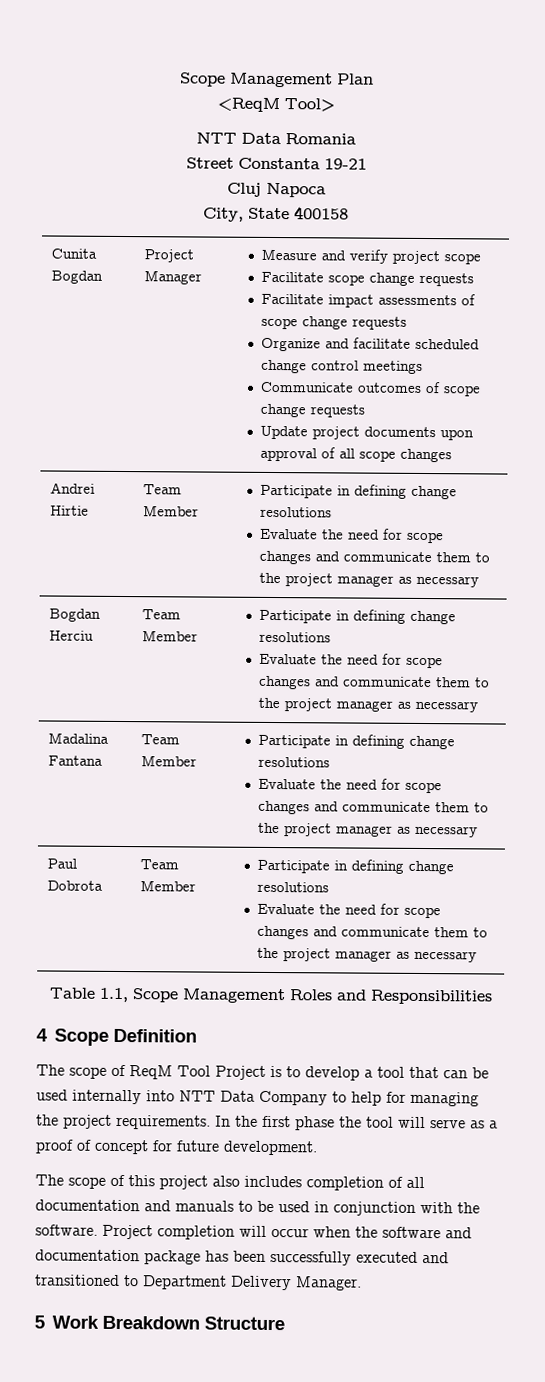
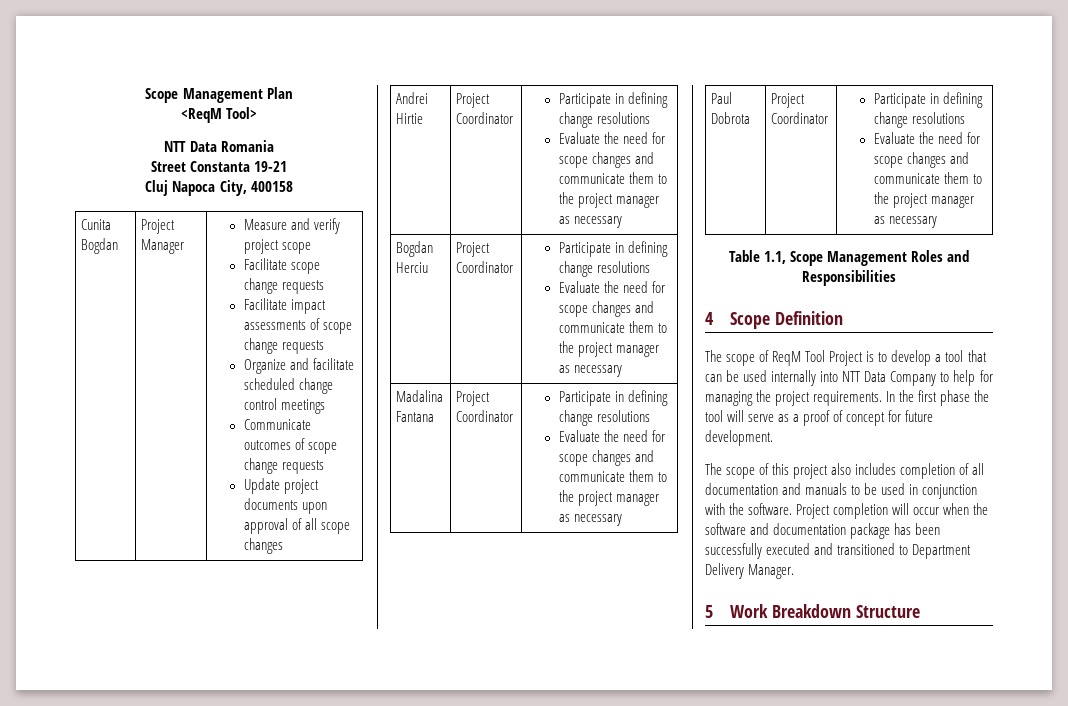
[203,207,290,222] // City, State -> [219,180,247,196] City,
[143,484,183,495] [143,505,200,517] Team Member -> [456,93,491,108] [456,112,514,124] Project Coordinator
[142,609,182,620] [142,630,199,642] Team Member -> [456,242,491,257] [456,261,514,273] Project Coordinator
[141,734,181,745] [141,755,198,767] Team Member -> [456,391,491,406] [456,410,514,422] Project Coordinator
[140,859,180,870] [140,880,197,892] Team Member -> [771,93,806,108] [771,112,829,124] Project Coordinator

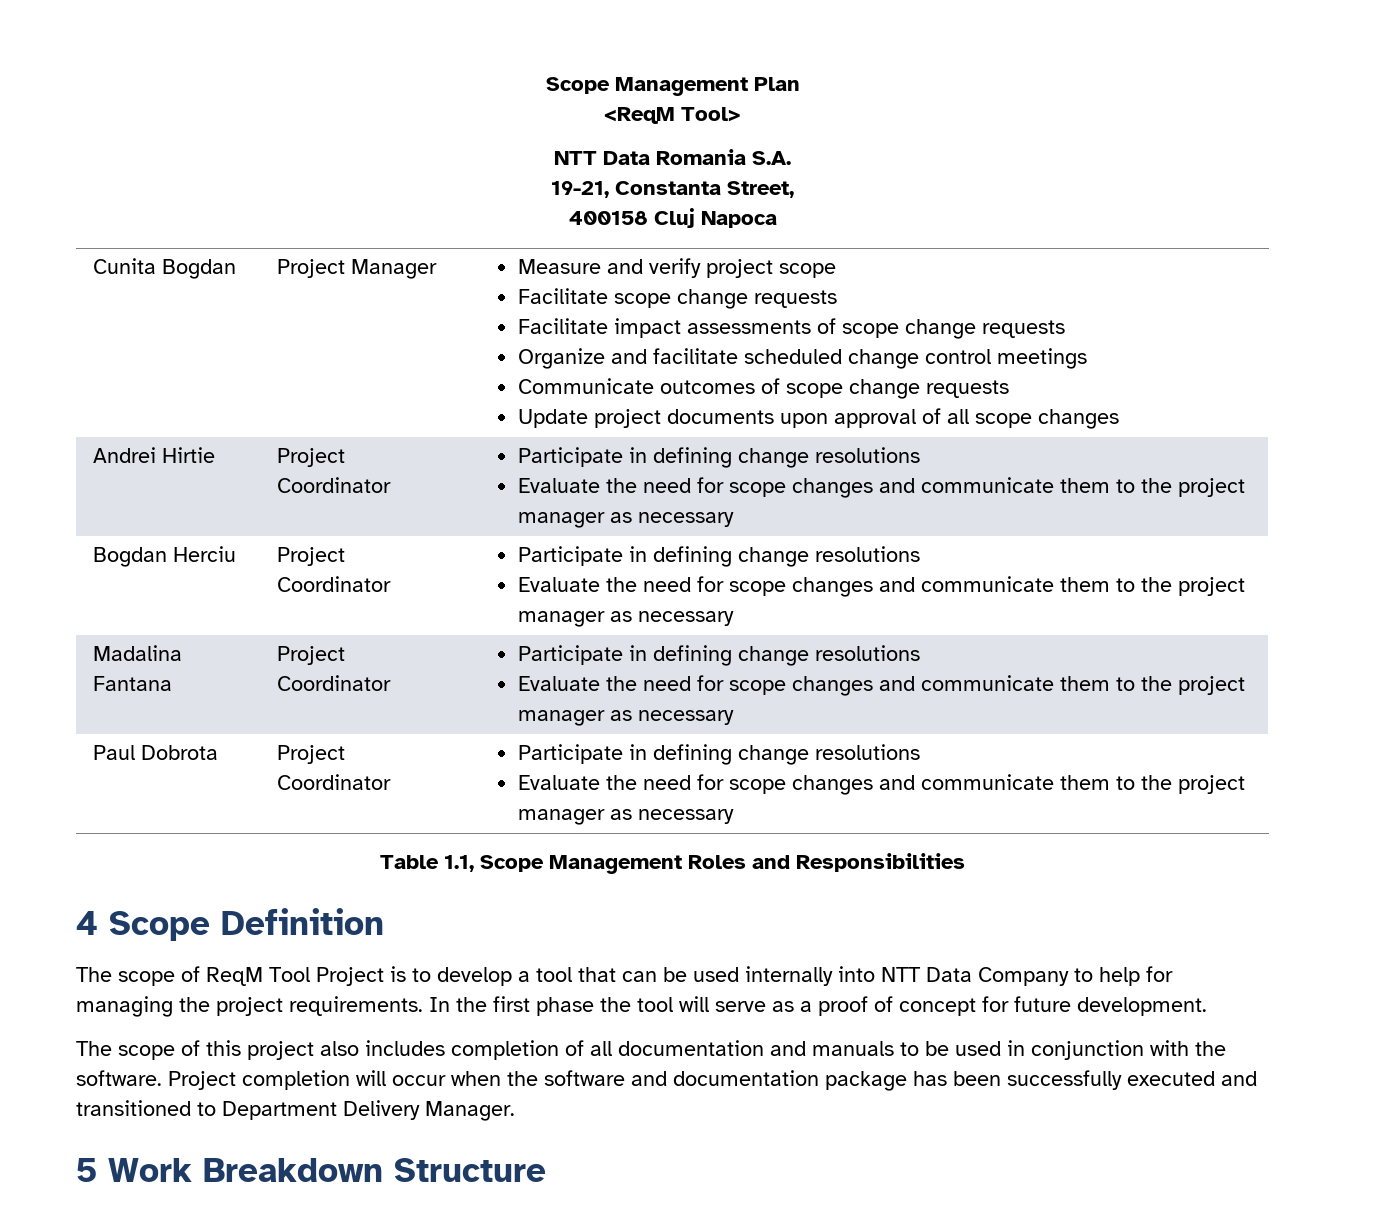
[150,161,288,172] // Street Constanta 19-21 // -> [752,151,791,165] [551,181,794,198] [568,211,648,225] S.A. // 19-21, Constanta Street, // 400158
[219,180,293,196] City, 400158 -> (777, 219) none

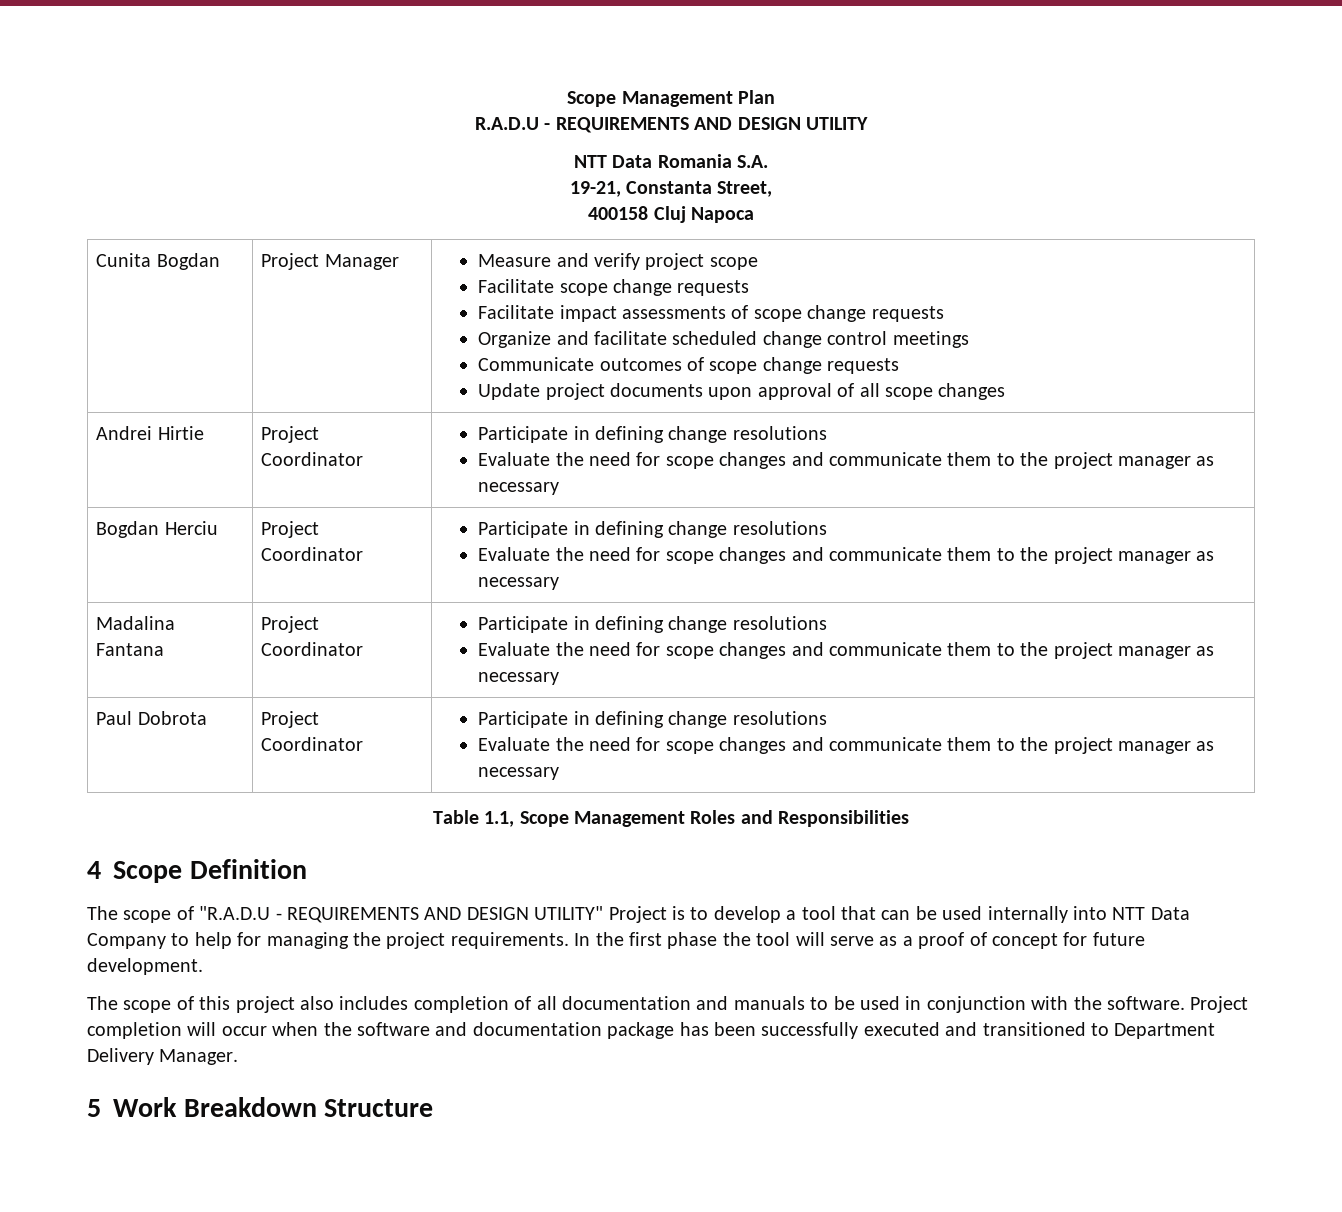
[604,107,741,124] <ReqM Tool> -> [475,117,868,133] R.A.D.U - REQUIREMENTS AND DESIGN UTILITY
[206,967,310,986] ReqM Tool -> [199,906,604,923] "R.A.D.U - REQUIREMENTS AND DESIGN UTILITY"

